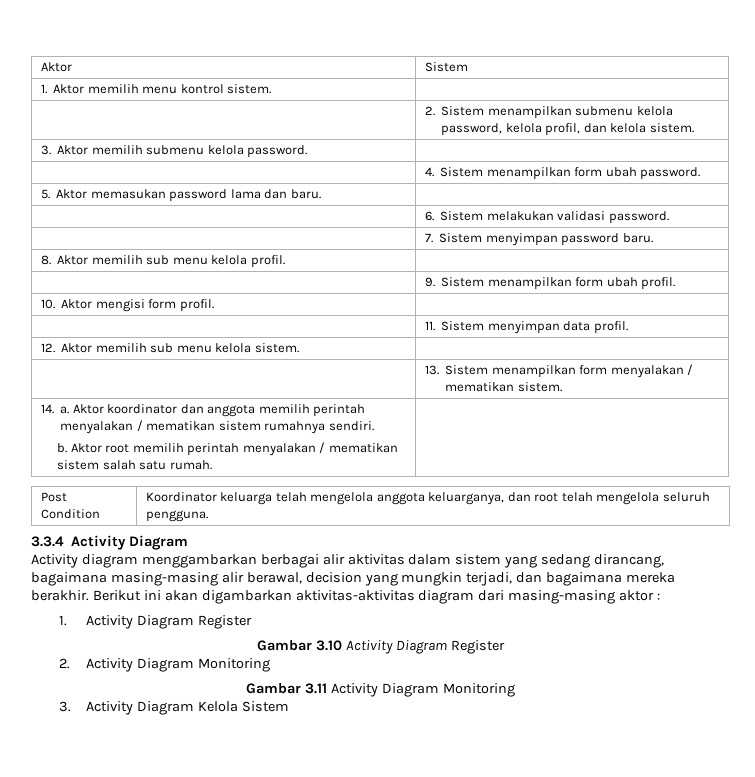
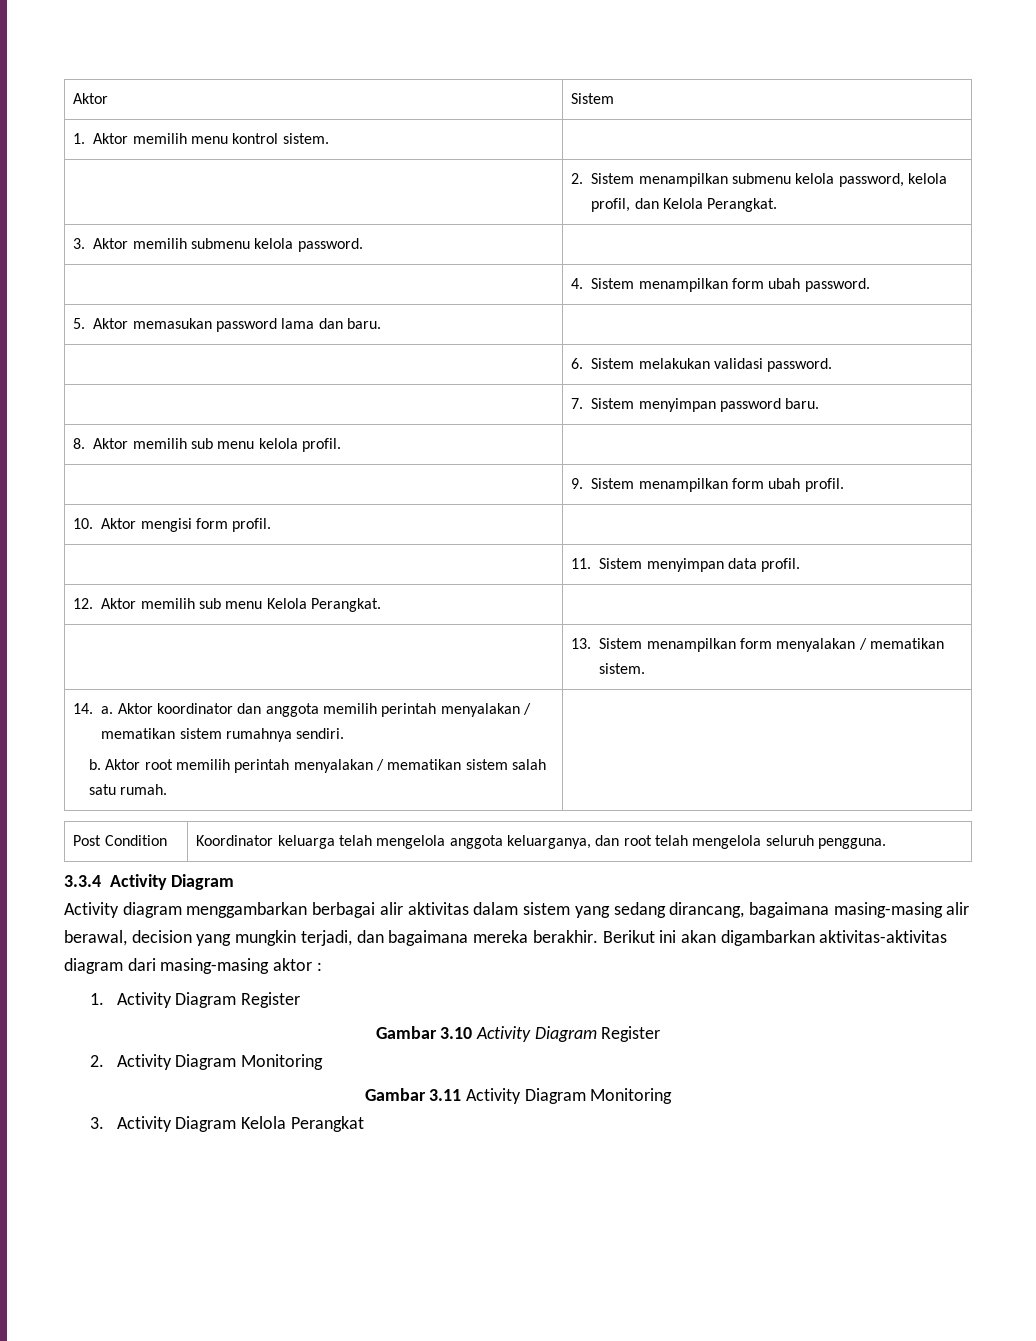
[610,123,694,133] kelola sistem. -> [662,198,778,212] Kelola Perangkat.
[215,343,299,353] kelola sistem. -> [266,598,381,612] Kelola Perangkat.
[241,701,289,712] Sistem -> [290,1116,364,1132] Perangkat

